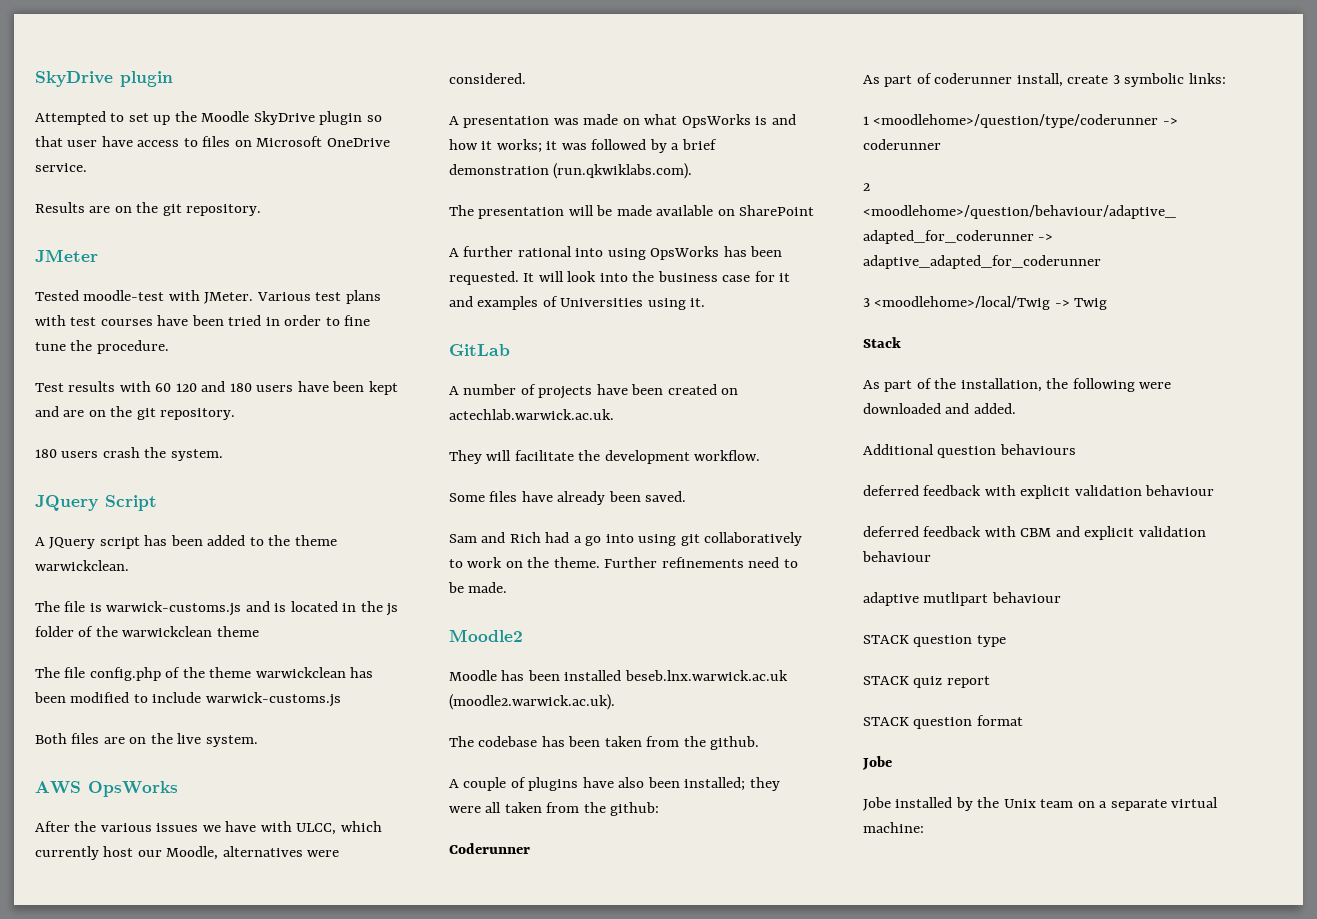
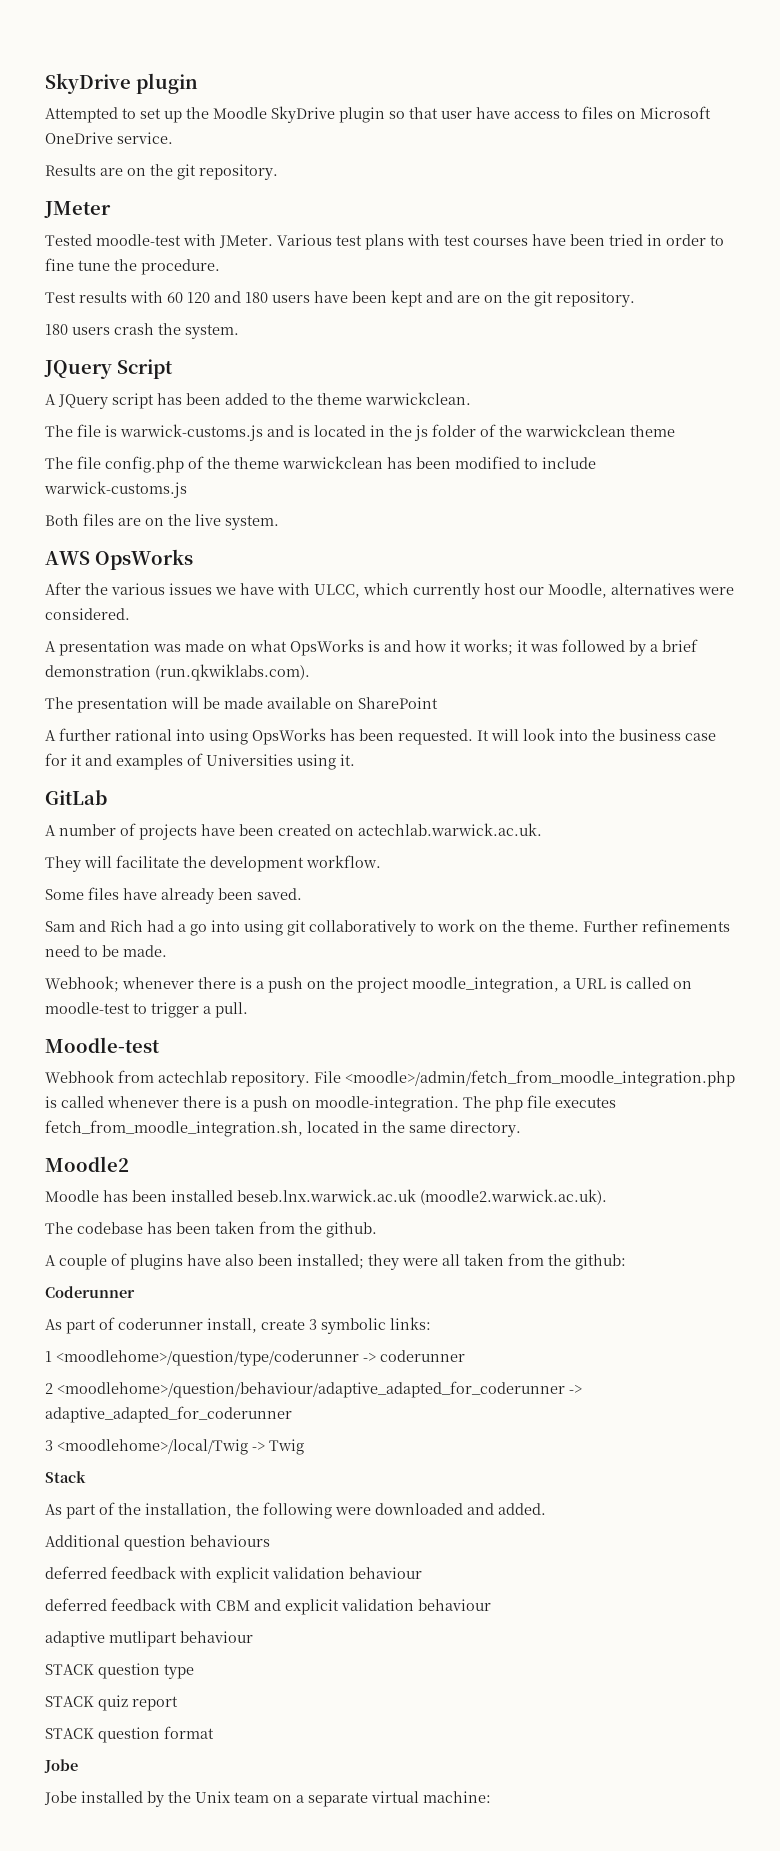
(508, 587) none -> [45,976,692,993] [45,1002,248,1018] [45,1037,160,1053] [45,1070,735,1087] [45,1095,616,1112] [45,1120,521,1137] // Webhook; whenever there is a push on the project moodle_integration, a URL is called on moodle-test to trigger a pull. // Moodle-test // Webhook from actechlab repository. File <moodle>/admin/fetch_from_moodle_integration.php is called whenever there is a push on moodle-integration. The php file executes fetch_from_moodle_integration.sh, located in the same directory.

